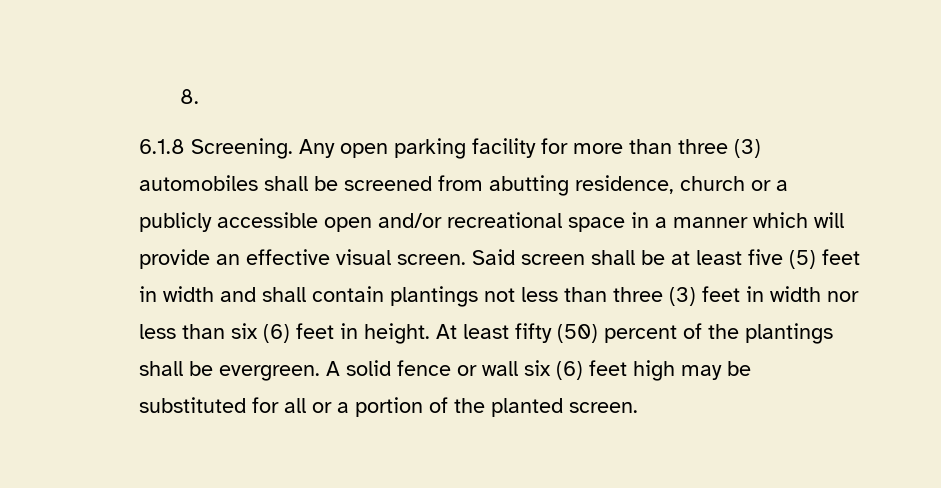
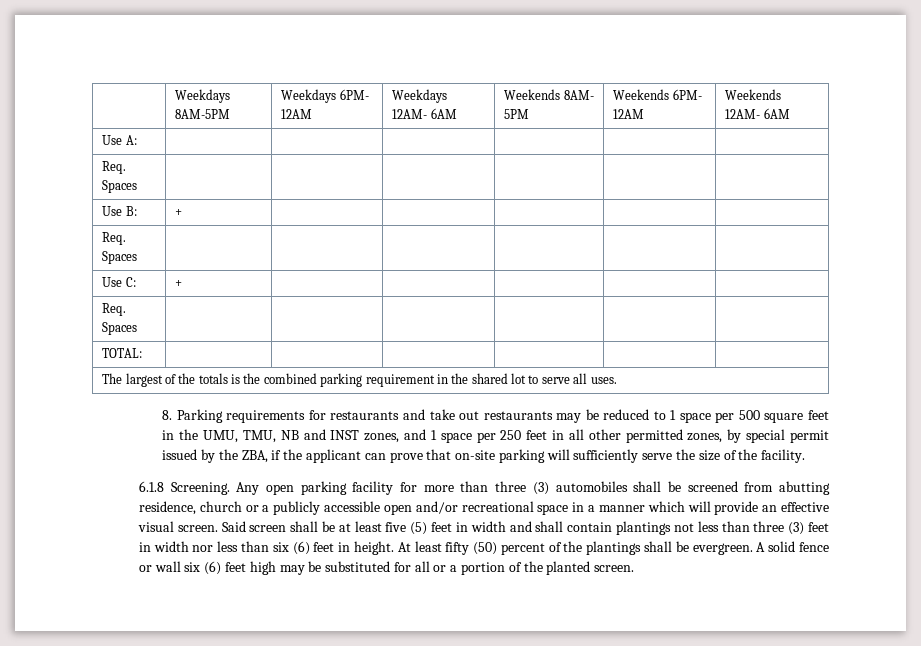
[179,89,199,104] 8. -> [175,89,231,103] [175,109,231,119] [281,89,369,103] [281,109,313,119] [392,89,448,103] [392,108,457,119] [504,89,594,100] [504,109,530,119] [613,89,702,100] [613,109,645,119] [725,89,782,100] [725,108,790,119] [102,135,137,145] [102,161,127,174] [102,180,138,193] [102,206,137,216] [175,209,183,216] [102,232,127,245] [102,251,138,264] [102,277,136,287] [175,280,183,287] [102,303,127,316] [102,322,138,335] [102,348,143,358] [102,373,617,387] [162,409,829,423] [162,429,829,443] [162,449,806,463] | Weekdays 8AM-5PM | Weekdays 6PM- 12AM | Weekdays 12AM- 6AM | Weekends 8AM- 5PM | Weekends 6PM- 12AM | Weekends 12AM- 6AM // Use A: | | | | | | // Req. Spaces | | | | | | // Use B: | + | | | | | // Req. Spaces | | | | | | // Use C: | + | | | | | // Req. Spaces | | | | | | // TOTAL: | | | | | | // The largest of the totals is the combined parking requirement in the shared lot to serve all uses. // 8. Parking requirements for restaurants and take out restaurants may be reduced to 1 space per 500 square feet in the UMU, TMU, NB and INST zones, and 1 space per 250 feet in all other permitted zones, by special permit issued by the ZBA, if the applicant can prove that on-site parking will sufficiently serve the size of the facility.

